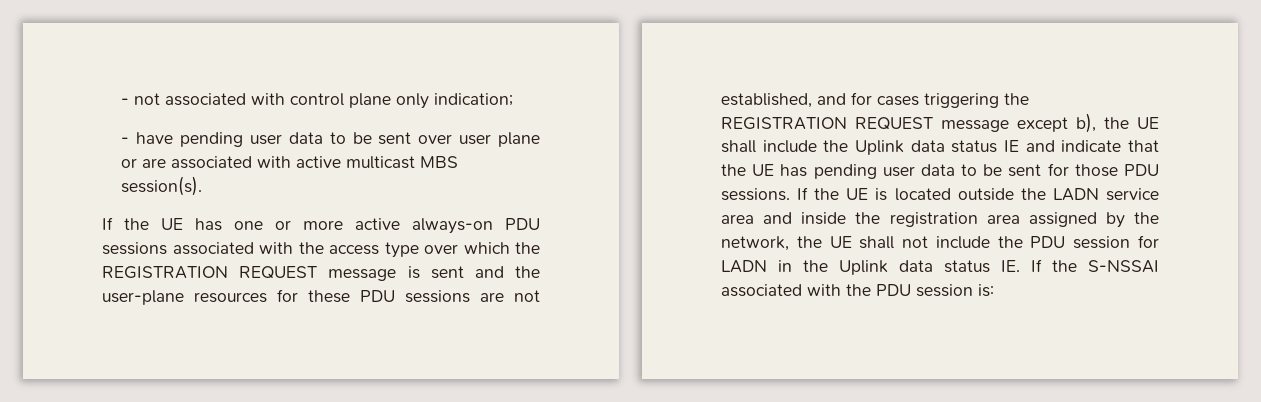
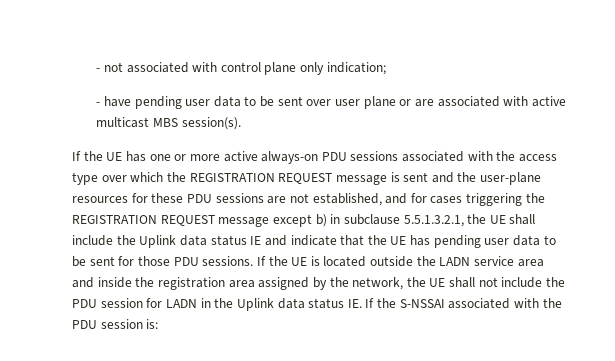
[1076,113,1096,133] b), -> [315,214,464,227] b) in subclause 5.5.1.3.2.1,

